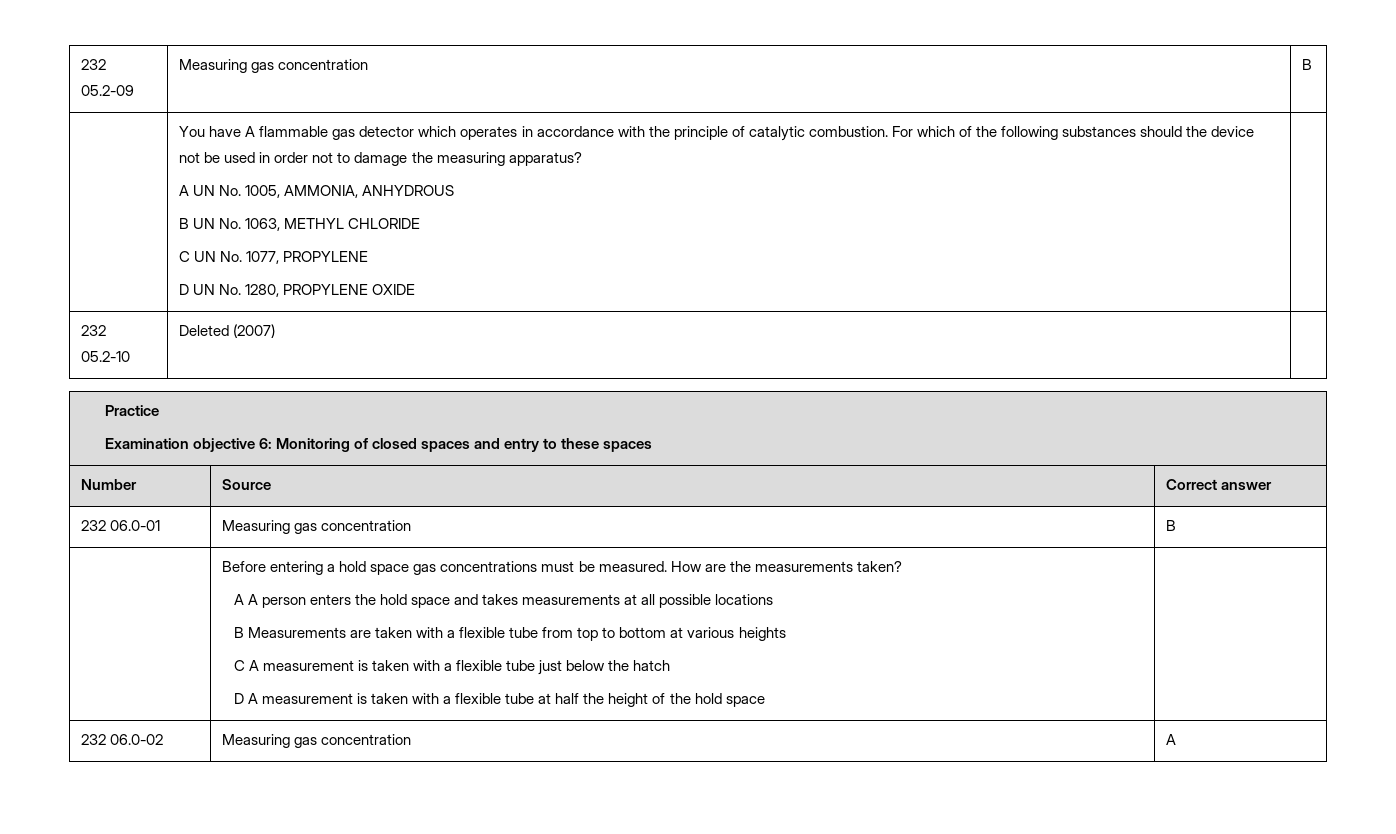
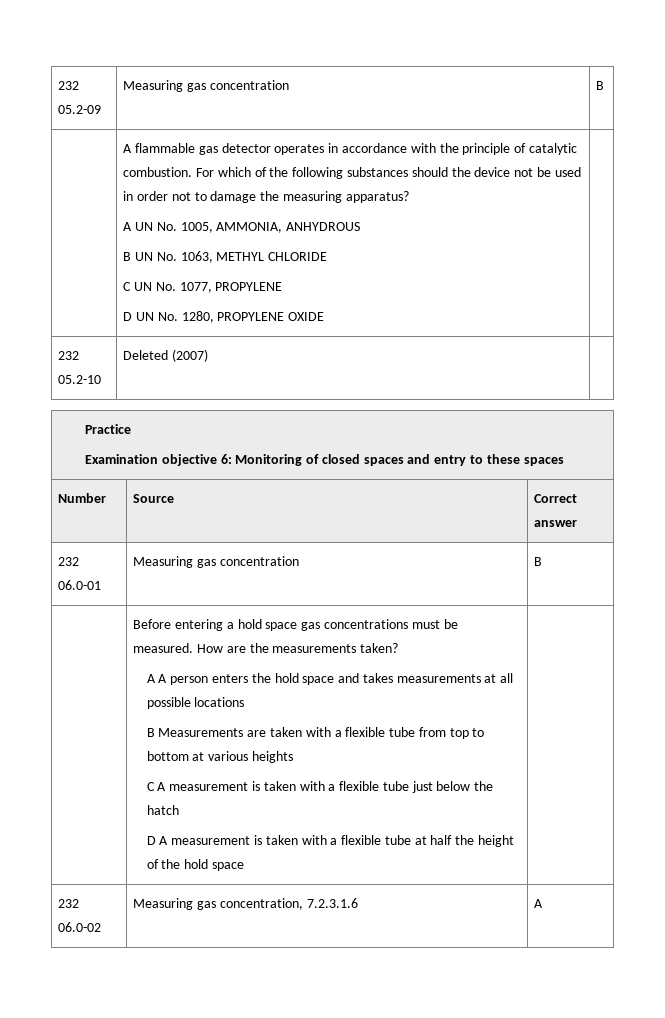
[179,126,242,137] You have -> (605, 85) none
[418,126,457,137] which -> (271, 148) none
[321,734,412,745] concentration -> [219,898,358,910] concentration, 7.2.3.1.6

